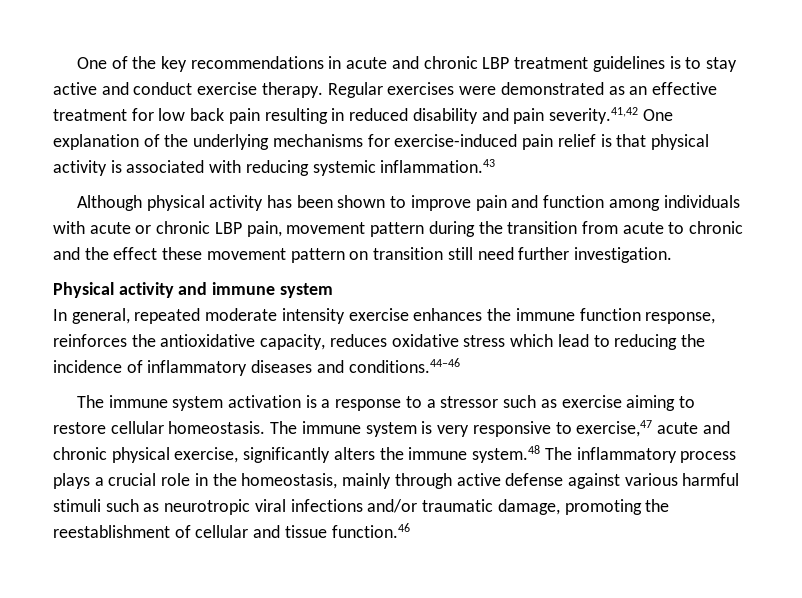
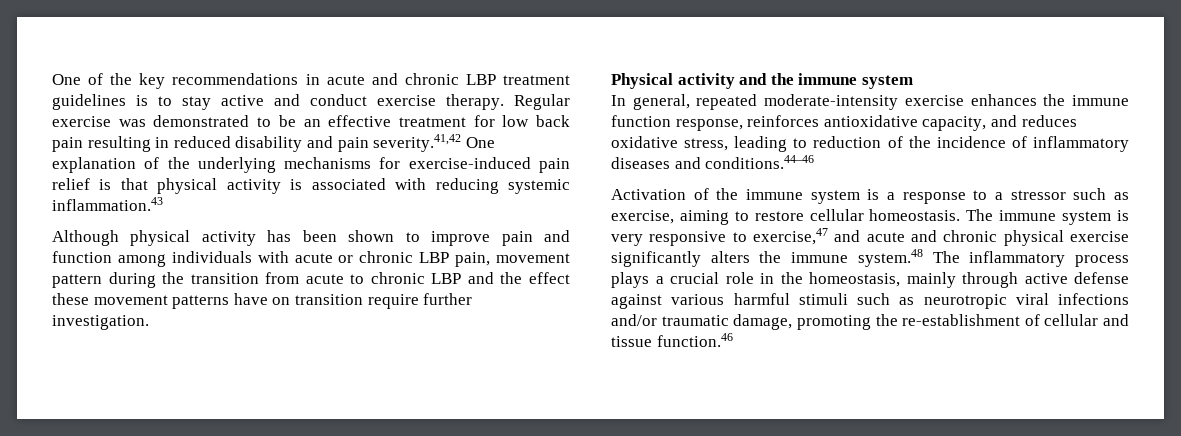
[387,82,625,95] exercises were demonstrated as -> [52,115,296,127] exercise was demonstrated to be
(744, 227) none -> [431,273,462,284] LBP
[290,247,514,263] pattern on transition still need -> [172,293,419,309] patterns have on transition require
(208, 288) none -> [770,73,794,85] the
[205,308,345,324] moderate intensity -> [764,94,899,110] moderate-intensity
[131,334,156,347] the -> (820, 121) none
(326, 342) none -> [990,115,1017,127] and
[463,334,678,350] stress which lead to reducing -> [684,136,903,152] stress, leading to reduction of
[76,395,301,411] The immune system activation -> [611,188,860,204] Activation of the immune system
[561,395,622,408] exercise -> [611,210,674,224] exercise,
(653, 428) none -> [834,230,861,242] and
[174,447,239,463] exercise, -> [1070,231,1129,242] exercise
[53,525,170,538] reestablishment -> [902,314,1021,326] re-establishment

